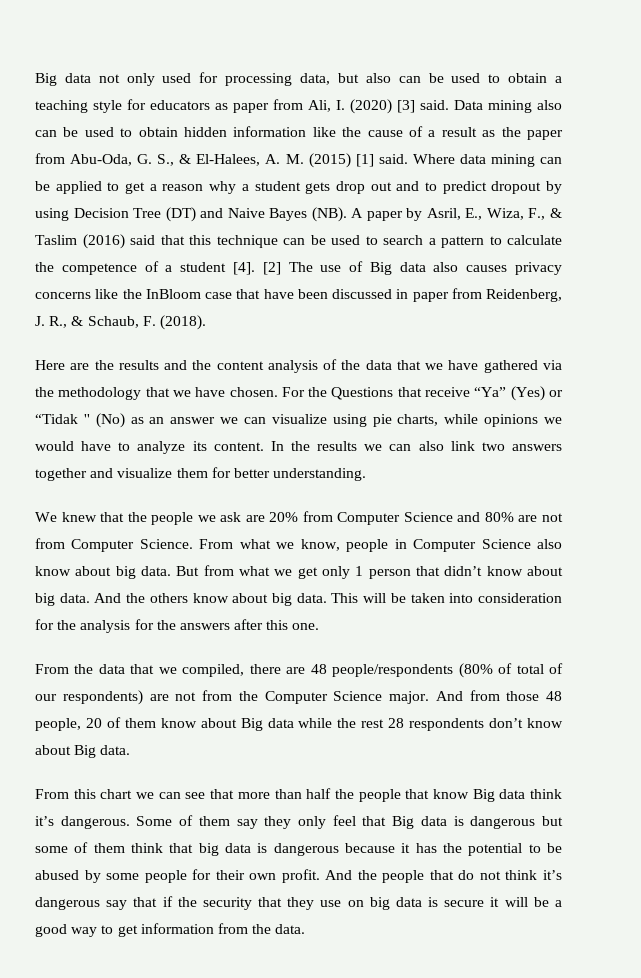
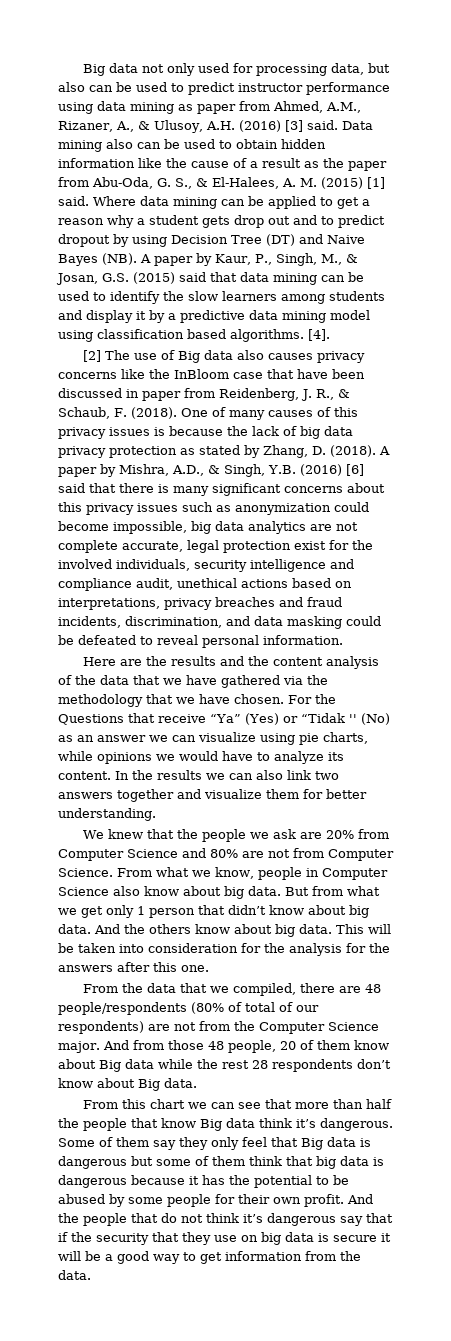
[508,73,563,83] [35,99,392,114] obtain a teaching style for educators as paper from Ali, I. (2020) -> [188,82,390,95] [58,101,361,114] [58,120,281,133] predict instructor performance using data mining as paper from Ahmed, A.M., Rizaner, A., & Ulusoy, A.H. (2016)
[426,208,563,220] [35,234,562,249] [35,261,227,275] Asril, E., Wiza, F., & Taslim (2016) said that this technique can be used to search a pattern to calculate the competence of a student -> [215,253,358,266] [56,272,364,285] [58,291,385,304] [58,310,370,323] [58,329,304,342] Kaur, P., Singh, M., & Josan, G.S. (2015) said that data mining can be used to identify the slow learners among students and display it by a predictive data mining model using classification based algorithms.
(255, 268) none -> (330, 335) //
(206, 322) none -> [180,407,358,420] [58,426,353,439] [58,445,390,458] [58,464,364,477] [58,483,385,496] [58,502,369,515] [58,521,358,534] [58,540,373,553] [58,559,354,572] [58,578,352,591] [58,597,342,610] [58,616,381,629] [58,635,343,648] One of many causes of this privacy issues is because the lack of big data privacy protection as stated by Zhang, D. (2018). A paper by Mishra, A.D., & Singh, Y.B. (2016) [6] said that there is many significant concerns about this privacy issues such as anonymization could become impossible, big data analytics are not complete accurate, legal protection exist for the involved individuals, security intelligence and compliance audit, unethical actions based on interpretations, privacy breaches and fraud incidents, discrimination, and data masking could be defeated to reveal personal information.

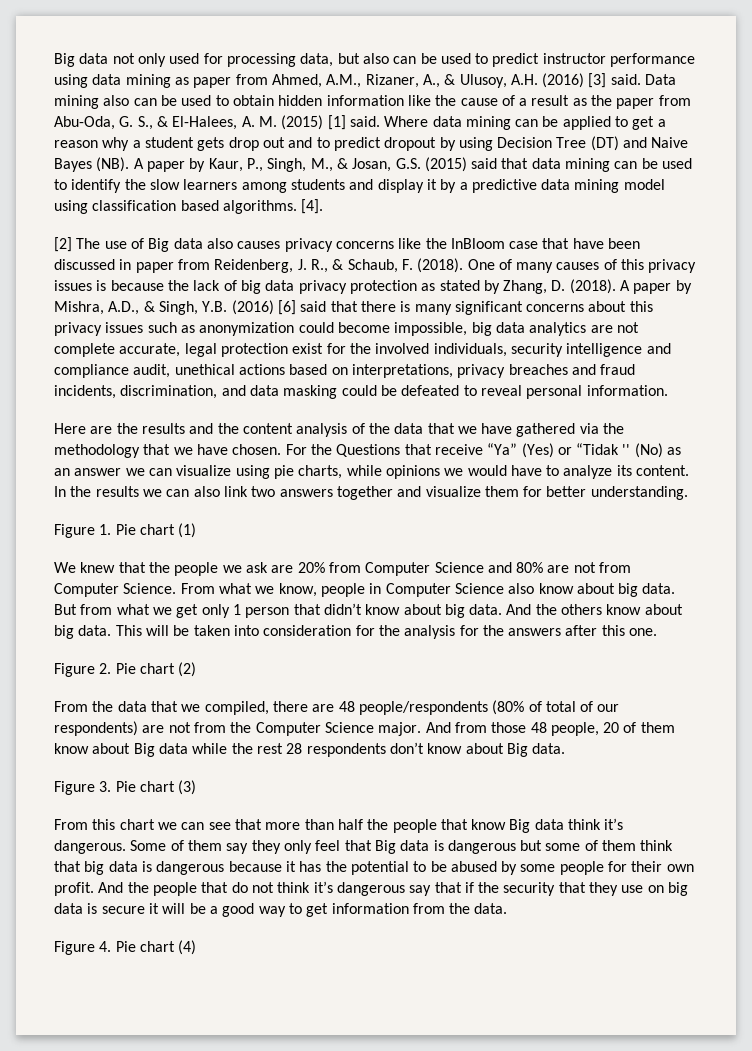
(156, 814) none -> [54,523,197,538] // Figure 1. Pie chart (1)
(209, 968) none -> [54,662,197,677] // Figure 2. Pie chart (2)
(197, 1083) none -> [54,780,197,795] // Figure 3. Pie chart (3)
(91, 1275) none -> [54,940,197,955] // Figure 4. Pie chart (4)

